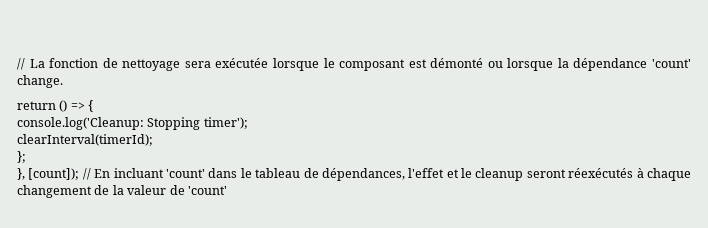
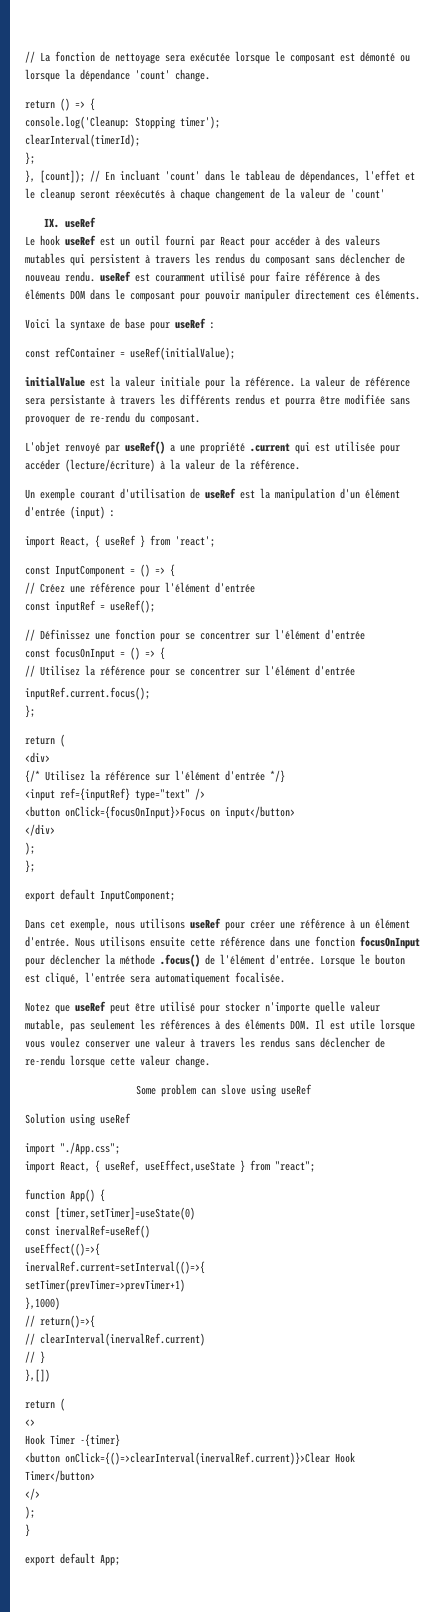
(227, 190) none -> [44,217,96,228] [25,235,380,248] [25,253,405,266] [25,271,380,284] [25,289,420,302] [25,318,215,331] [25,347,235,360] [25,376,410,389] [25,394,410,407] [25,412,200,425] [25,441,400,454] [25,459,300,472] [25,488,400,501] [25,506,115,519] [25,535,215,548] [25,564,175,577] [25,582,255,595] [25,600,155,613] [25,629,365,642] [25,647,165,660] [25,665,355,678] [25,687,150,700] [25,705,35,718] [25,734,65,747] [25,752,50,763] [25,770,285,783] [25,788,205,801] [25,806,295,819] [25,824,55,836] [25,842,35,855] [25,860,35,873] [25,889,175,902] [25,918,410,931] [25,936,420,949] [25,954,405,967] [25,972,285,985] [25,1001,380,1014] [25,1019,415,1032] [25,1037,385,1048] [25,1055,210,1068] [136,1084,312,1097] [25,1113,131,1126] [25,1142,120,1155] [25,1160,315,1173] [25,1189,105,1202] [25,1207,195,1220] [25,1225,150,1238] [25,1243,100,1256] [25,1261,205,1274] [25,1279,185,1292] [25,1297,60,1310] [25,1315,95,1328] [25,1333,205,1346] [25,1351,45,1364] [25,1369,50,1382] [25,1398,65,1411] [25,1419,35,1426] [25,1434,120,1447] [25,1452,355,1465] [25,1470,95,1482] [25,1488,40,1500] [25,1506,35,1519] [25,1524,30,1537] [25,1553,120,1566] // IX. useRef // Le hook useRef est un outil fourni par React pour accéder à des valeurs mutables qui persistent à travers les rendus du composant sans déclencher de nouveau rendu. useRef est couramment utilisé pour faire référence à des éléments DOM dans le composant pour pouvoir manipuler directement ces éléments. // Voici la syntaxe de base pour useRef : // const refContainer = useRef(initialValue); // initialValue est la valeur initiale pour la référence. La valeur de référence sera persistante à travers les différents rendus et pourra être modifiée sans provoquer de re-rendu du composant. // L'objet renvoyé par useRef() a une propriété .current qui est utilisée pour accéder (lecture/écriture) à la valeur de la référence. // Un exemple courant d'utilisation de useRef est la manipulation d'un élément d'entrée (input) : // import React, { useRef } from 'react'; // const InputComponent = () => { // // Créez une référence pour l'élément d'entrée // const inputRef = useRef(); // // Définissez une fonction pour se concentrer sur l'élément d'entrée // const focusOnInput = () => { // // Utilisez la référence pour se concentrer sur l'élément d'entrée // inputRef.current.focus(); // }; // return ( // <div> // {/* Utilisez la référence sur l'élément d'entrée */} // <input ref={inputRef} type="text" /> // <button onClick={focusOnInput}>Focus on input</button> // </div> // ); // }; // export default InputComponent; // Dans cet exemple, nous utilisons useRef pour créer une référence à un élément d'entrée. Nous utilisons ensuite cette référence dans une fonction focusOnInput pour déclencher la méthode .focus() de l'élément d'entrée. Lorsque le bouton est cliqué, l'entrée sera automatiquement focalisée. // Notez que useRef peut être utilisé pour stocker n'importe quelle valeur mutable, pas seulement les références à des éléments DOM. Il est utile lorsque vous voulez conserver une valeur à travers les rendus sans déclencher de re-rendu lorsque cette valeur change. // Some problem can slove using useRef // Solution using useRef // import "./App.css"; // import React, { useRef, useEffect,useState } from "react"; // function App() { // const [timer,setTimer]=useState(0) // const inervalRef=useRef() // useEffect(()=>{ // inervalRef.current=setInterval(()=>{ // setTimer(prevTimer=>prevTimer+1) // },1000) // // return()=>{ // // clearInterval(inervalRef.current) // // } // },[]) // return ( // <> // Hook Timer -{timer} // <button onClick={()=>clearInterval(inervalRef.current)}>Clear Hook Timer</button> // </> // ); // } // export default App;

